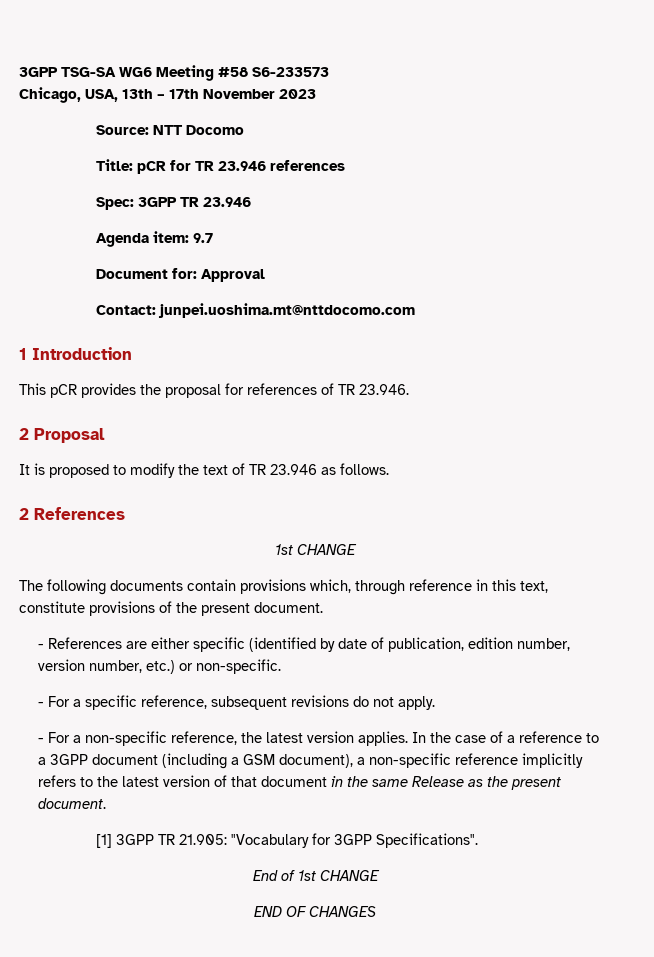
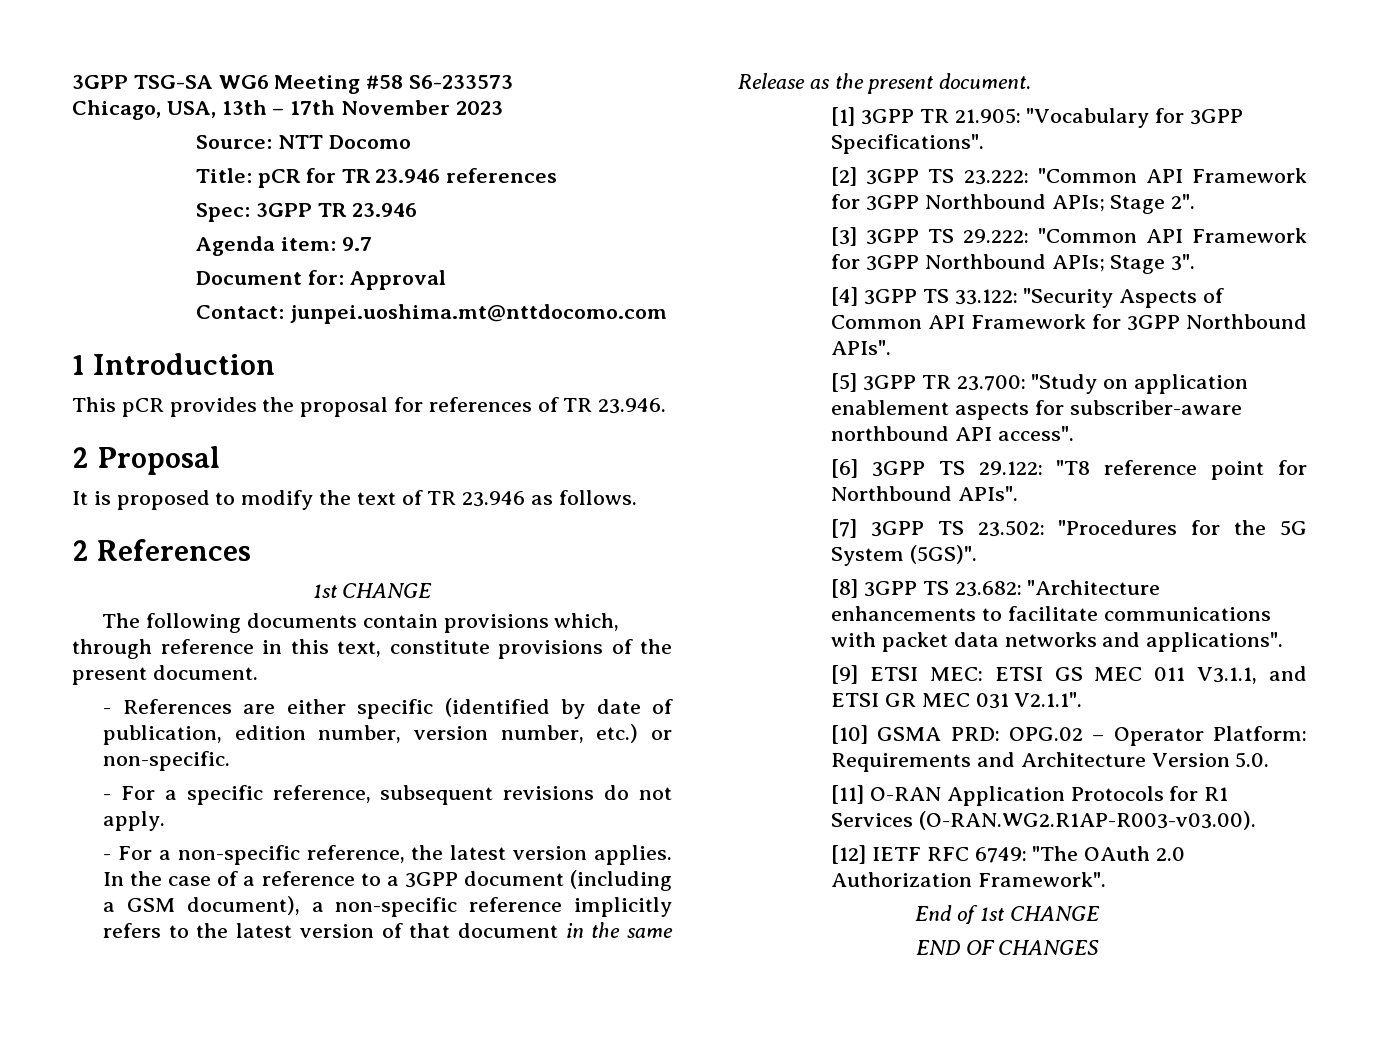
(479, 840) none -> [831,167,1307,186] [831,194,1196,214] [831,227,1307,246] [831,254,1196,274] [831,287,1224,308] [831,314,1307,331] [831,340,892,355] [831,373,1248,394] [831,400,1242,420] [831,426,1074,441] [831,459,1307,480] [831,486,1018,501] [831,519,1307,538] [831,545,977,566] [831,579,1161,598] [831,606,1271,621] [831,632,1284,652] [831,665,1307,684] [831,692,1083,709] [831,725,1307,746] [831,752,1270,772] [831,785,1229,806] [831,811,1256,830] [831,845,1185,864] [831,872,1106,887] // [2] 3GPP TS 23.222: "Common API Framework for 3GPP Northbound APIs; Stage 2". // [3] 3GPP TS 29.222: "Common API Framework for 3GPP Northbound APIs; Stage 3". // [4] 3GPP TS 33.122: "Security Aspects of Common API Framework for 3GPP Northbound APIs". // [5] 3GPP TR 23.700: "Study on application enablement aspects for subscriber-aware northbound API access". // [6] 3GPP TS 29.122: "T8 reference point for Northbound APIs". // [7] 3GPP TS 23.502: "Procedures for the 5G System (5GS)". // [8] 3GPP TS 23.682: "Architecture enhancements to facilitate communications with packet data networks and applications". // [9] ETSI MEC: ETSI GS MEC 011 V3.1.1, and ETSI GR MEC 031 V2.1.1". // [10] GSMA PRD: OPG.02 – Operator Platform: Requirements and Architecture Version 5.0. // [11] O-RAN Application Protocols for R1 Services (O-RAN.WG2.R1AP-R003-v03.00). // [12] IETF RFC 6749: "The OAuth 2.0 Authorization Framework".

